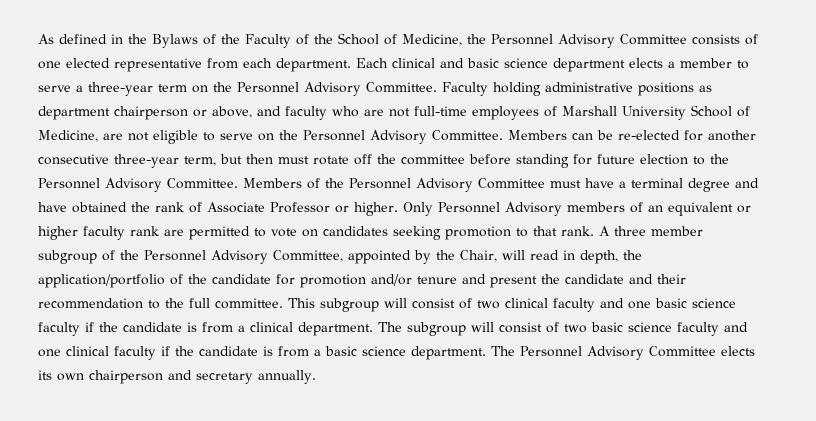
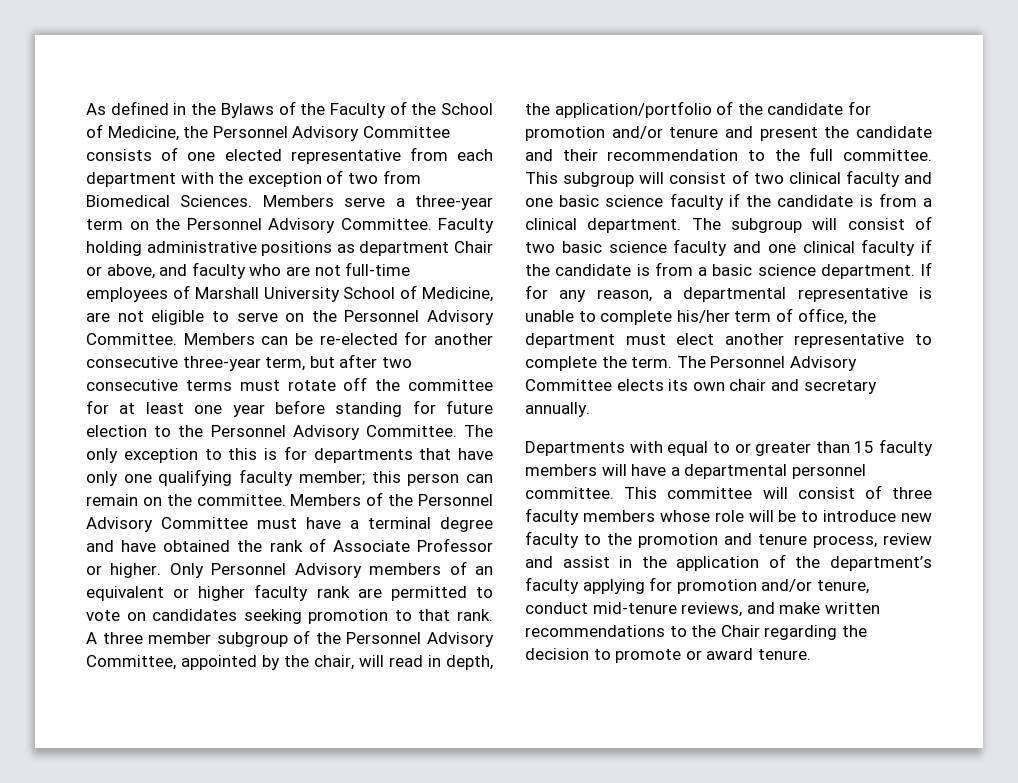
[276,58,749,72] department. Each clinical and basic science department elects a member to -> [86,170,421,187] [86,195,334,207] department with the exception of two from Biomedical Sciences. Members
[114,106,188,120] chairperson -> [454,241,493,253] Chair
[246,154,273,164] then -> [339,354,412,368] [86,379,232,391] after two consecutive terms
(465, 159) none -> [86,400,265,417] for at least one year
(238, 183) none -> [464,425,493,437] [86,446,493,463] [86,469,494,486] [86,494,286,506] The only exception to this is for departments that have only one qualifying faculty member; this person can remain on the committee.
[460,250,497,262] Chair, -> [314,655,354,670] chair,
(486, 353) none -> [920,262,932,276] [525,285,932,302] [525,308,877,325] [525,333,932,348] [525,356,673,371] If for any reason, a departmental representative is unable to complete his/her term of office, the department must elect another representative to complete the term.
[89,370,163,384] chairperson -> [729,379,767,391] chair
(316, 377) none -> [525,439,933,456] [525,464,866,479] [525,485,932,499] [525,508,932,525] [525,531,932,548] [525,554,932,571] [525,577,869,594] [525,602,880,617] [525,625,867,640] [525,648,811,663] // Departments with equal to or greater than 15 faculty members will have a departmental personnel committee. This committee will consist of three faculty members whose role will be to introduce new faculty to the promotion and tenure process, review and assist in the application of the department’s faculty applying for promotion and/or tenure, conduct mid-tenure reviews, and make written recommendations to the Chair regarding the decision to promote or award tenure.

